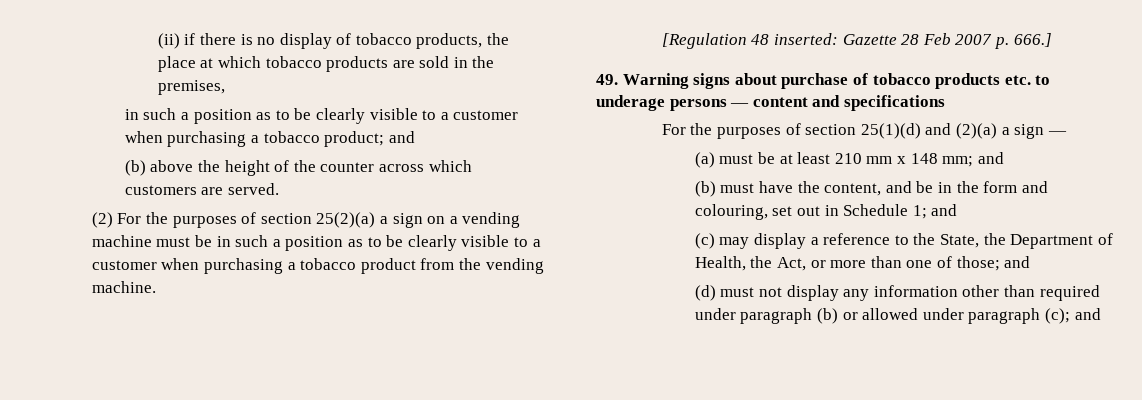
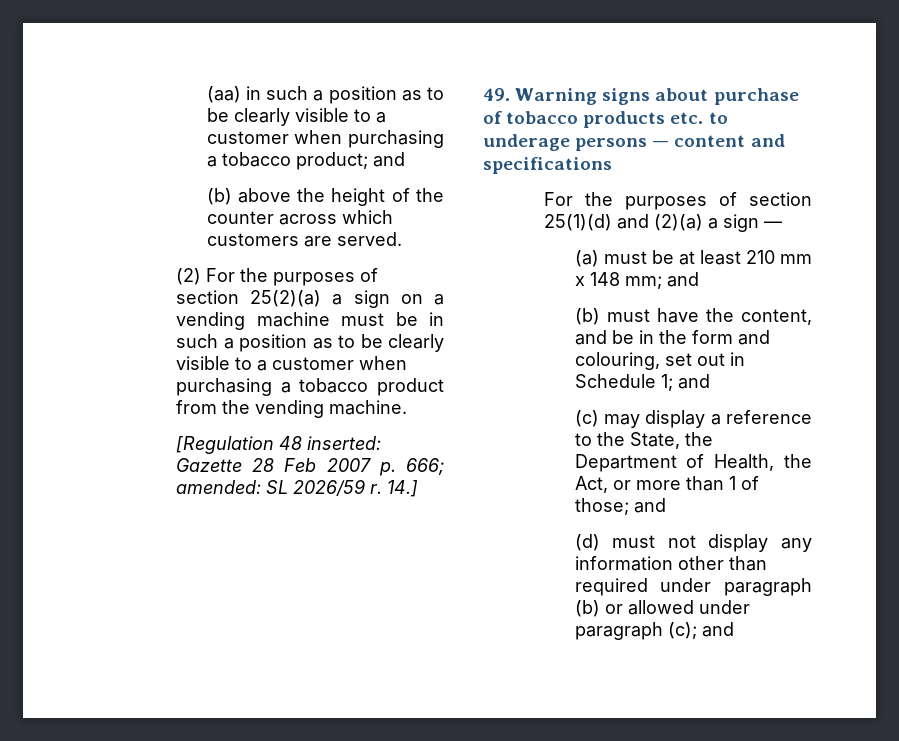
[157,33,510,49] [157,56,495,72] [157,80,225,95] (ii) if there is no display of tobacco products, the place at which tobacco products are sold in the premises, // -> [206,86,241,103] (aa)
[1013,33,1052,47] 666.] -> [406,458,444,475] [176,479,419,497] 666; amended: SL 2026/59 r. 14.]
[906,260,933,268] one -> [728,476,736,490] 1

